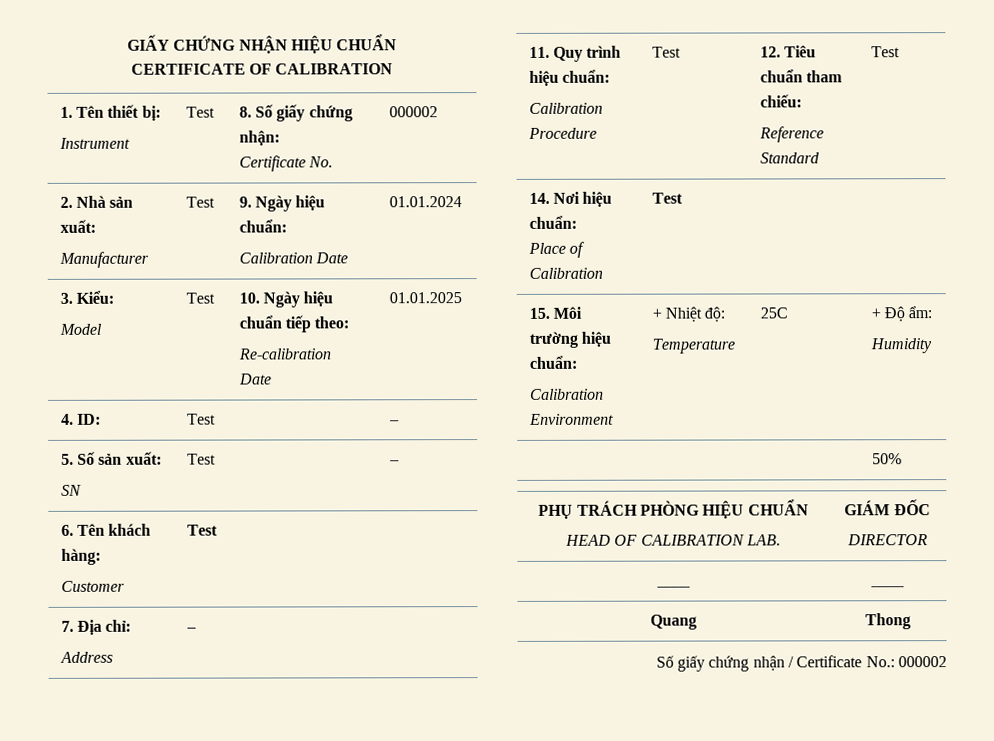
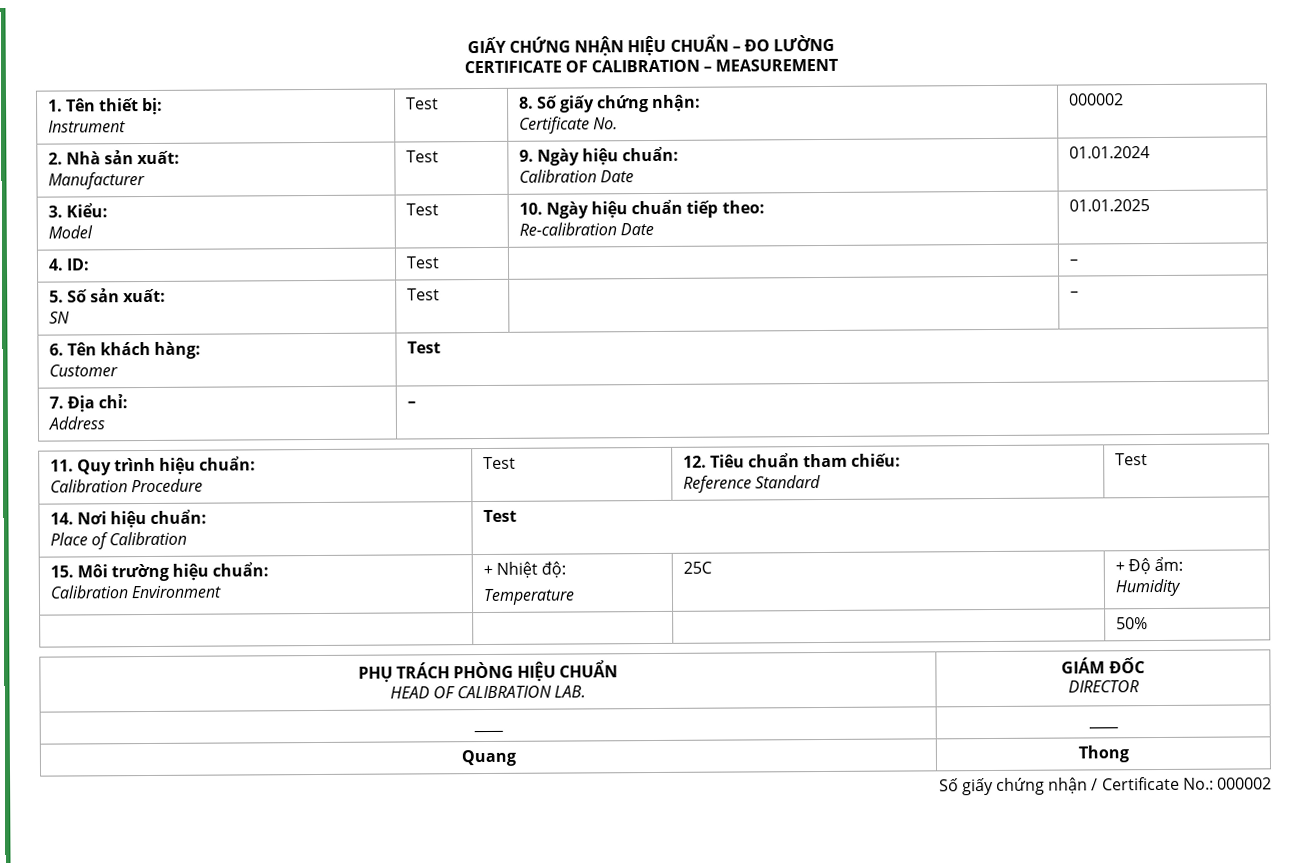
(398, 42) none -> [731,34,836,52] – ĐO LƯỜNG
(394, 69) none -> [703,58,839,72] – MEASUREMENT

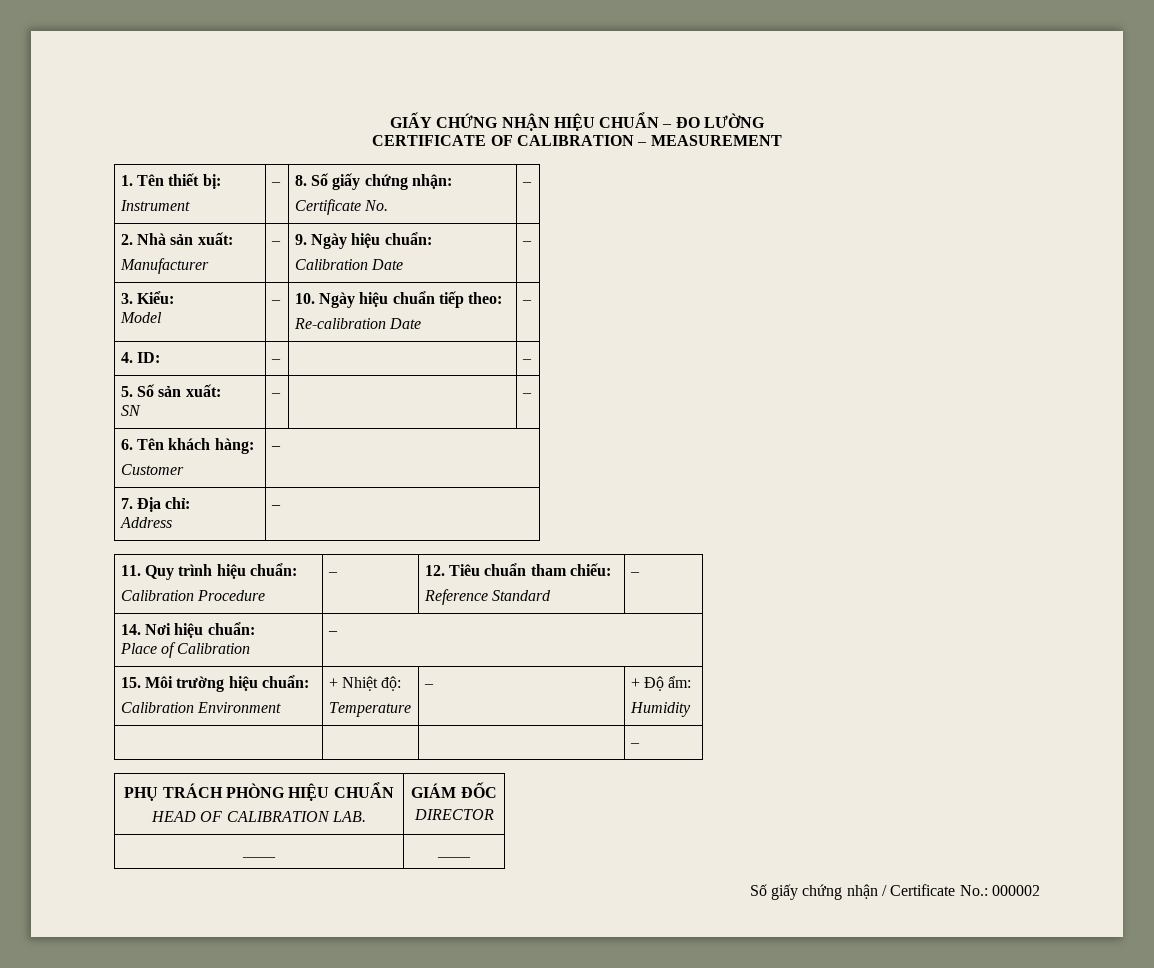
[405,97,439,110] Test -> [270,182,281,186] –
[1068,93,1124,106] 000002 -> [521,182,532,186] –
[405,150,439,163] Test -> [270,241,281,245] –
[1068,146,1150,159] 01.01.2024 -> [521,241,532,245] –
[405,203,439,216] Test -> [270,300,281,304] –
[1068,199,1150,212] 01.01.2025 -> [521,300,532,304] –
[405,256,440,269] Test -> [270,359,281,363] –
[406,288,440,301] Test -> [270,393,281,397] –
[406,341,441,354] Test -> [270,446,281,450] –
[482,456,516,470] Test -> [327,572,338,576] –
[1114,453,1148,466] Test -> [629,572,640,576] –
[482,509,517,523] Test -> [327,631,338,635] –
[682,561,712,574] 25C -> [423,684,434,688] –
[1115,617,1148,630] 50% -> [629,743,640,747] –
[460,749,516,767] [1077,745,1129,763] // Quang | Thong -> (471, 857) none

